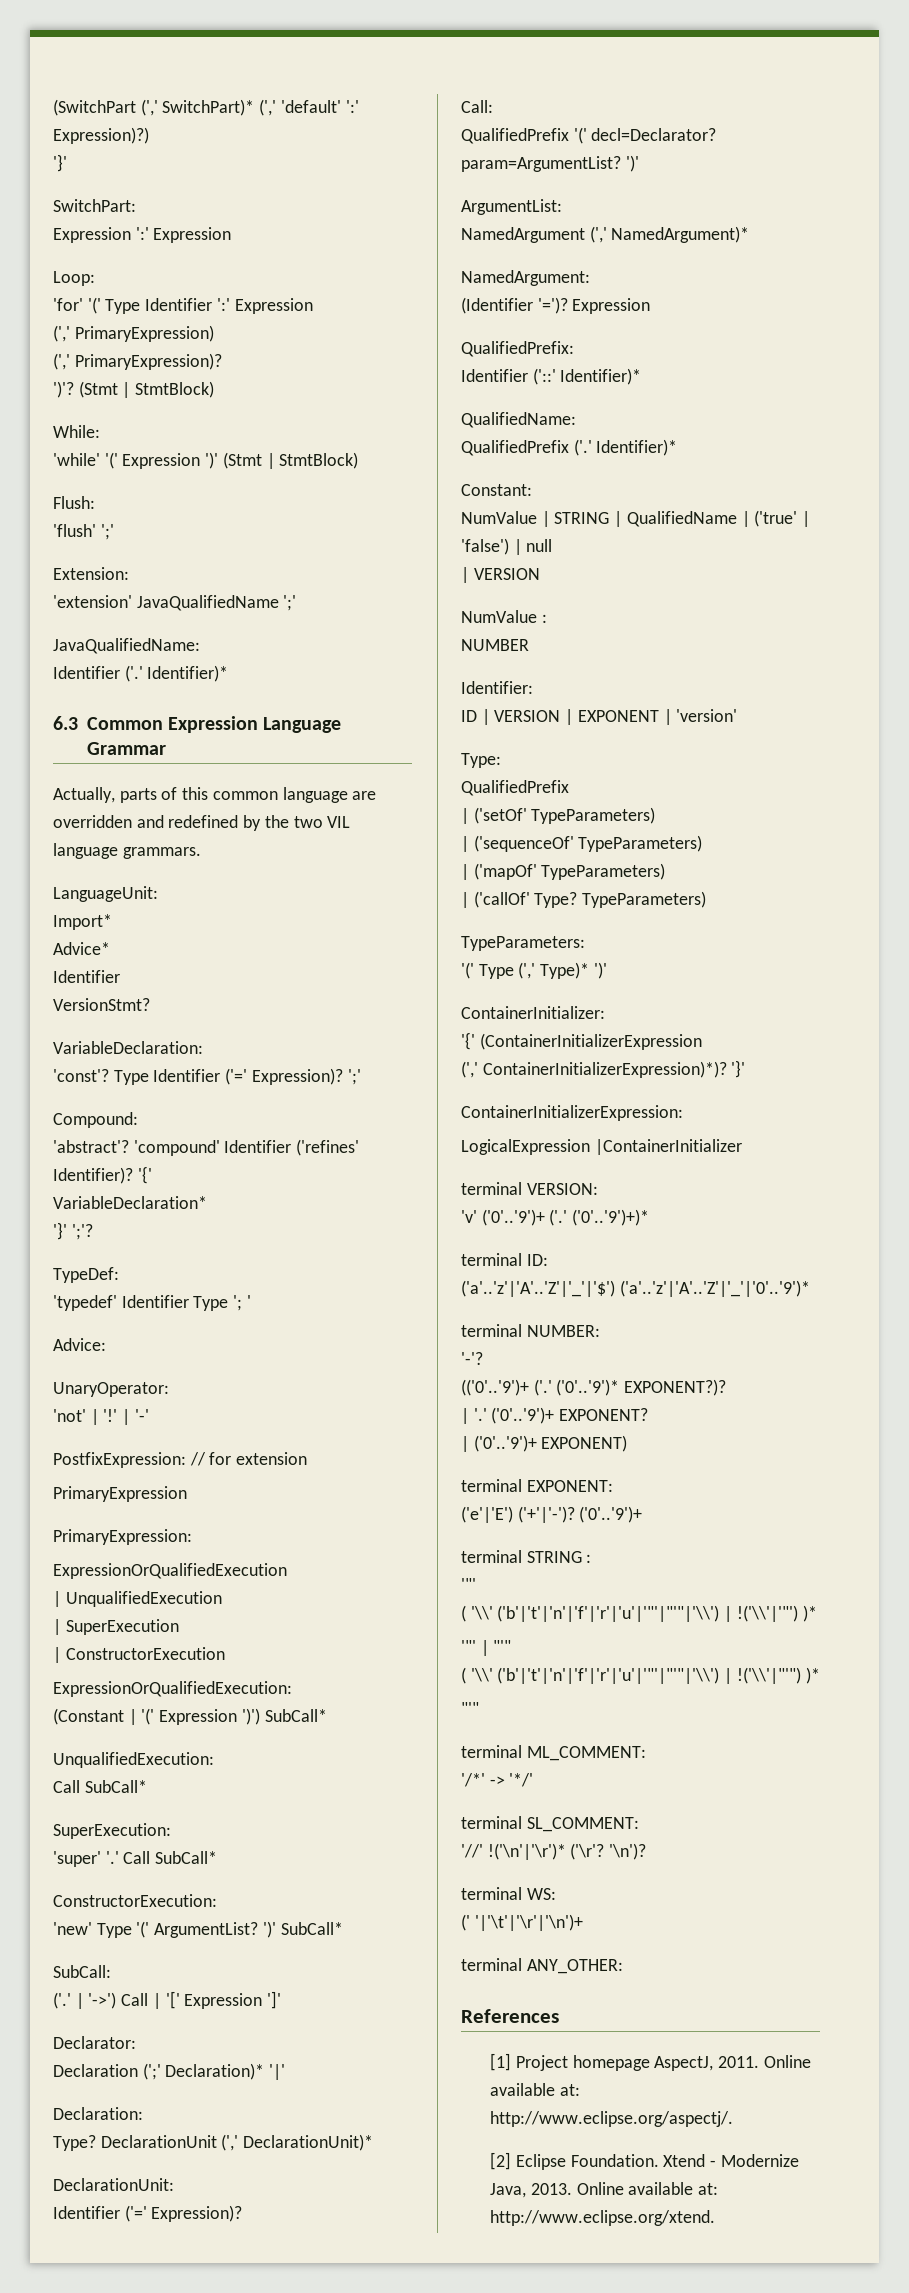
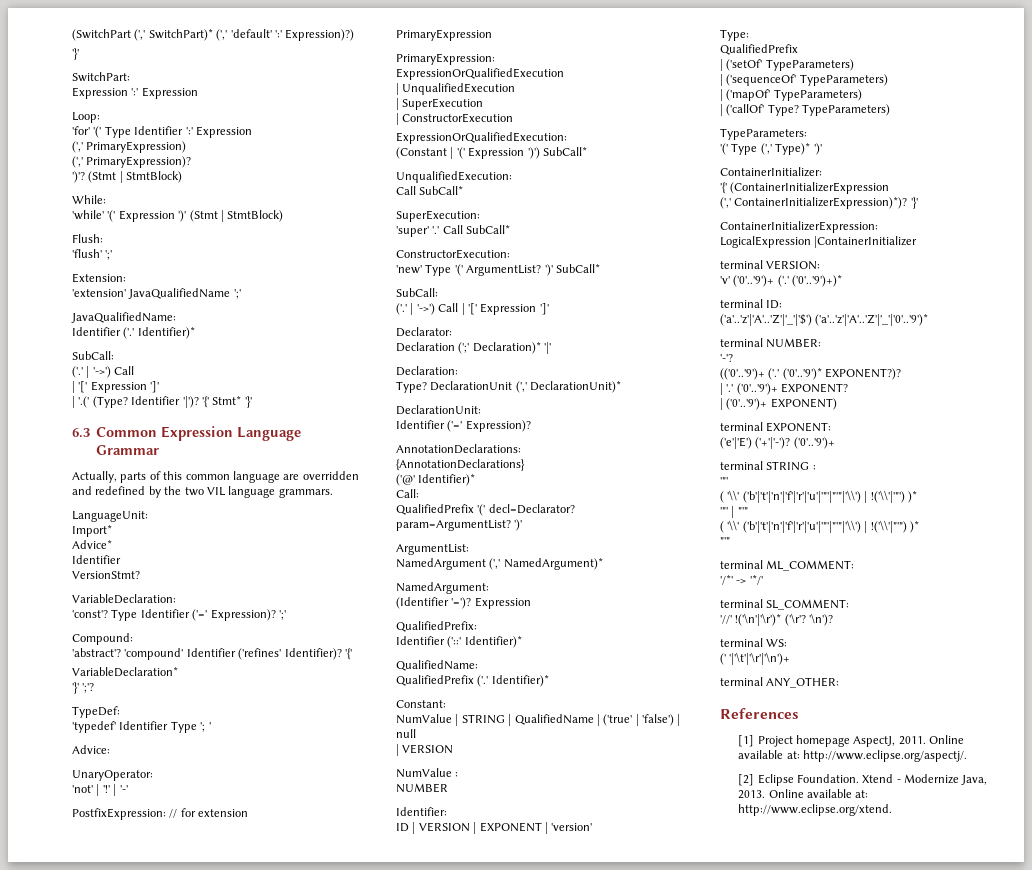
(229, 673) none -> [72,351,114,360] [72,366,135,378] [72,381,160,393] [72,396,252,408] // SubCall: // ('.' | '->') Call // | '[' Expression ']' // | '.(' (Type? Identifier '|')? '{' Stmt* '}'
(243, 2213) none -> [396,444,521,454] [396,459,525,471] [396,474,476,486] // AnnotationDeclarations: // {AnnotationDeclarations} // ('@' Identifier)*

